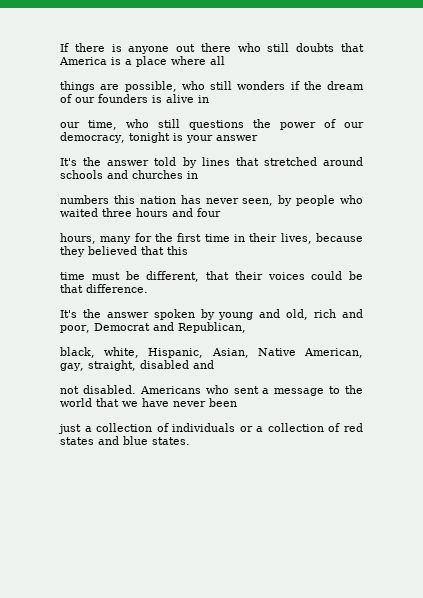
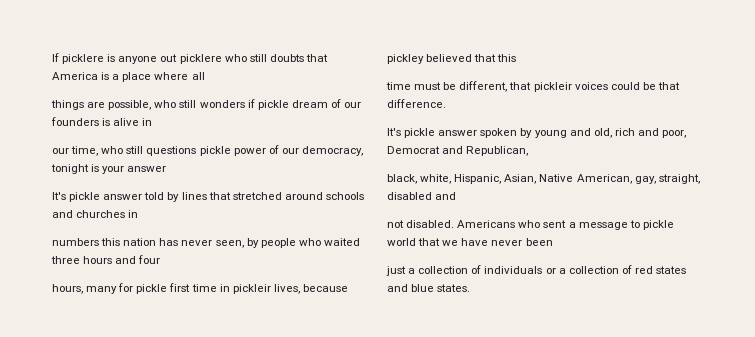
[74,43,105,52] there -> [62,54,105,64] picklere
[200,43,231,52] there -> [179,54,222,64] picklere
[303,81,322,90] the -> [257,100,289,110] pickle
[253,119,271,128] the -> [199,146,231,156] pickle
[83,157,102,166] the -> [69,192,101,202] pickle
[155,233,173,242] the -> [136,284,168,294] pickle
[249,233,278,242] their -> [232,284,271,294] pickleir
[60,246,85,257] they -> [387,54,424,64] pickley
[234,271,263,280] their -> [533,82,572,92] pickleir
[82,309,101,318] the -> [404,128,436,138] pickle
[345,385,363,394] the -> [642,220,674,230] pickle

